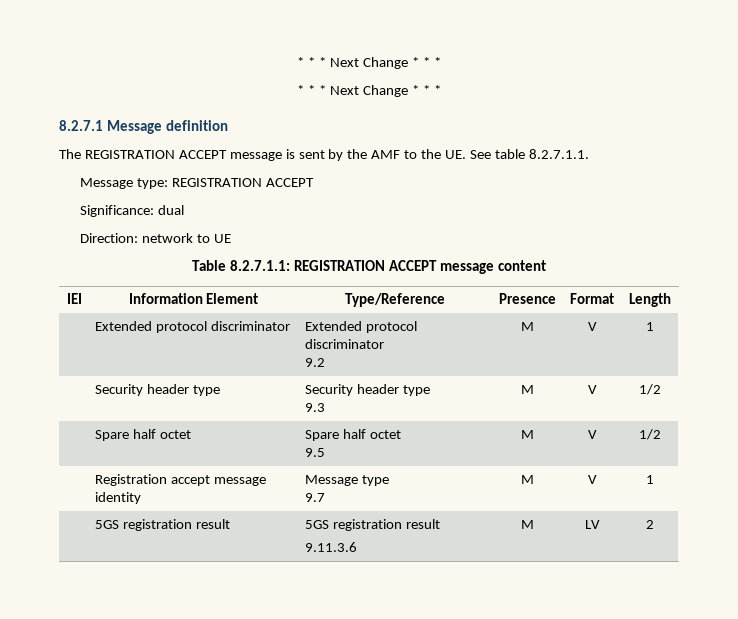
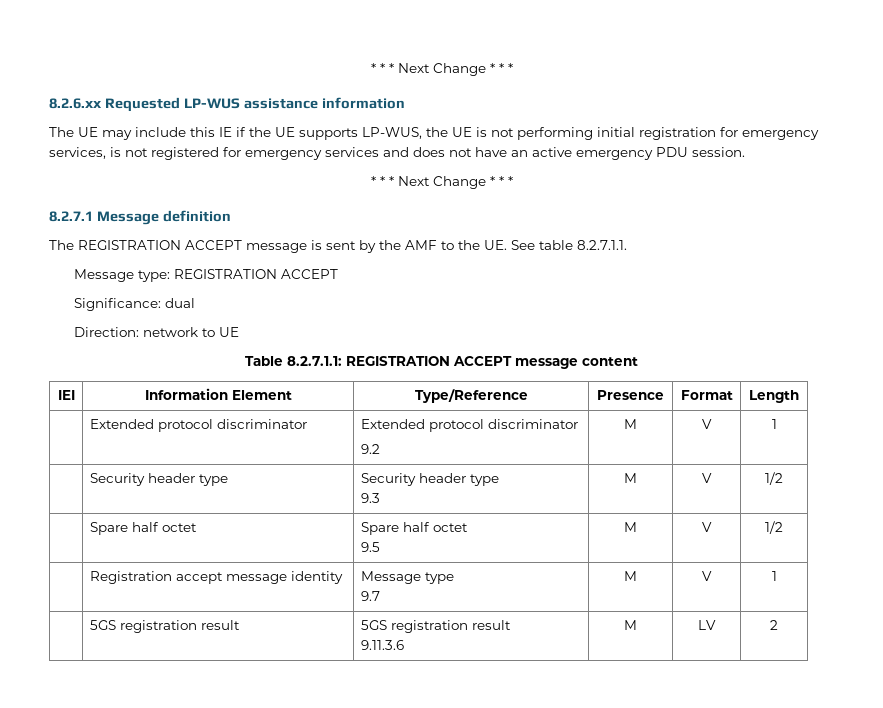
[297,57,441,69] * * * Next Change * * * -> [370,63,513,76] [49,97,405,112] [49,127,819,140] [49,147,745,160] * * * Next Change * * * // 8.2.6.xx Requested LP-WUS assistance information // The UE may include this IE if the UE supports LP-WUS, the UE is not performing initial registration for emergency services, is not registered for emergency services and does not have an active emergency PDU session.

